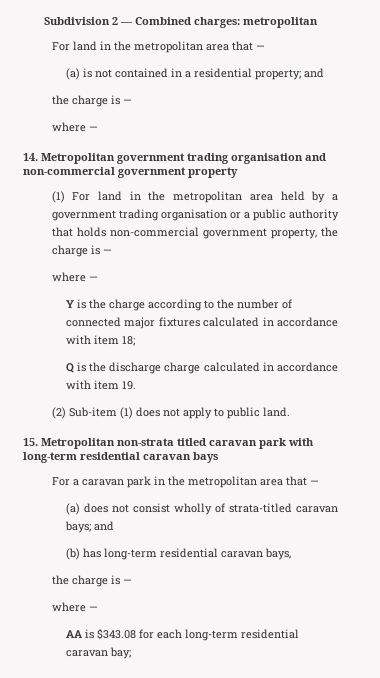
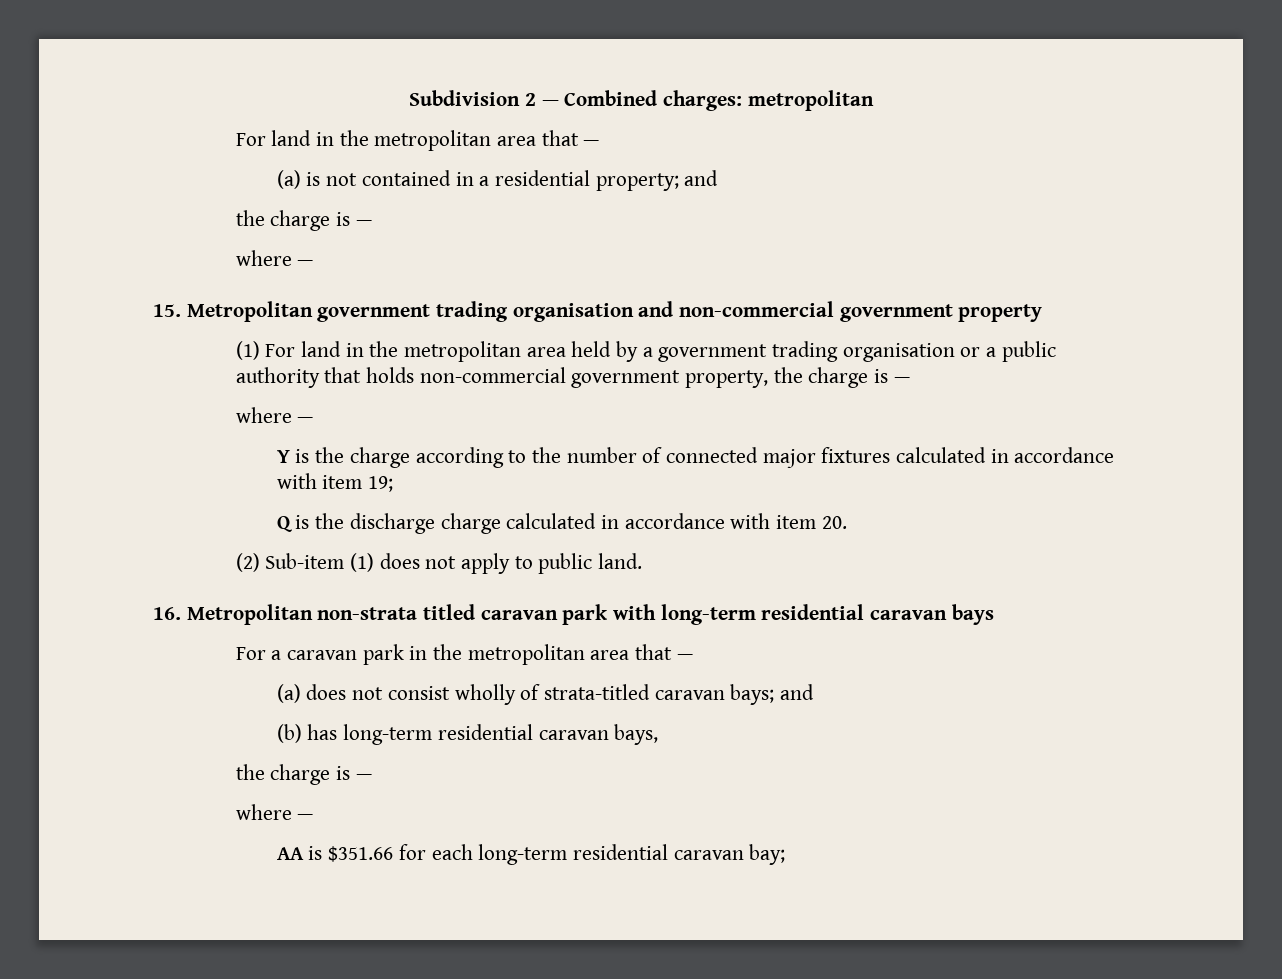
[23,153,38,161] 14. -> [153,304,181,317] 15.
[121,336,135,346] 18; -> [368,476,394,492] 19;
[121,381,136,390] 19. -> [821,516,847,529] 20.
[23,438,38,446] 15. -> [153,607,181,620] 16.
[96,628,136,640] $343.08 -> [328,846,394,862] $351.66

